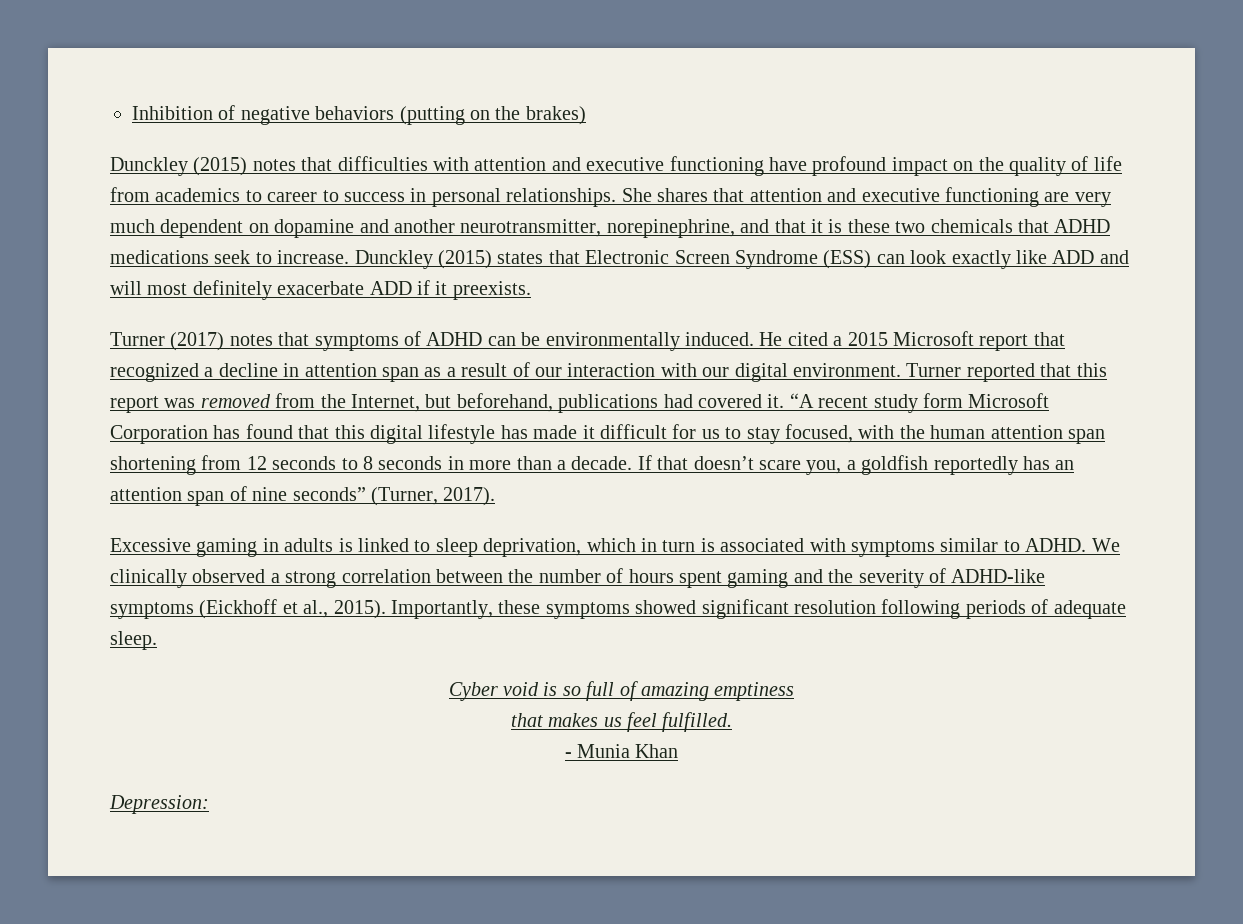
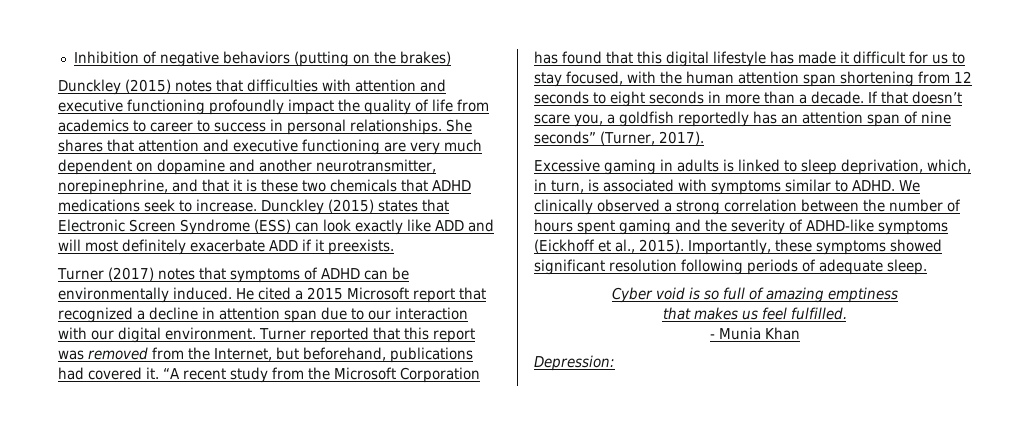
[768,156,974,176] have profound impact on -> [209,99,334,115] profoundly impact
[424,362,530,377] as a result of -> [321,307,364,320] due to
[922,393,963,408] form -> [271,367,330,380] from the
[363,456,373,470] 8 -> [610,91,645,107] eight
[586,538,696,552] which in turn -> [927,159,971,173] [534,179,584,193] which, in turn,

